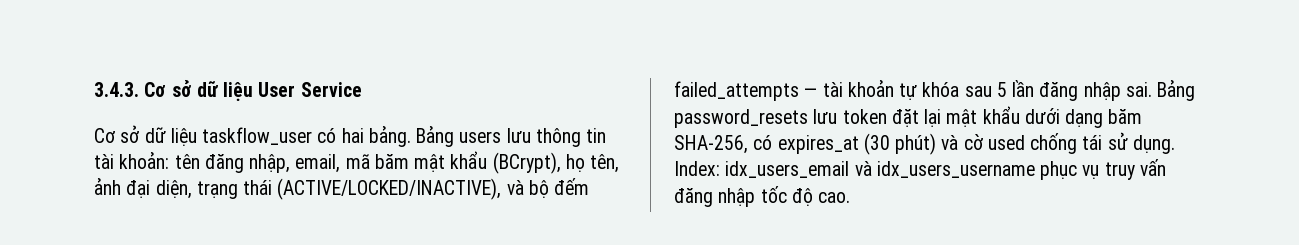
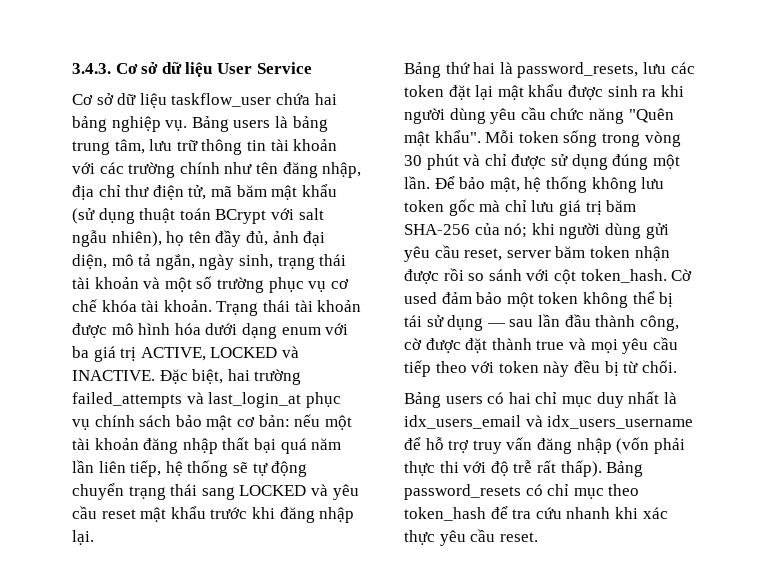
[317,126,607,147] [94,151,620,174] [94,178,590,200] [674,80,1196,101] [674,109,838,128] có hai bảng. Bảng users lưu thông tin tài khoản: tên đăng nhập, email, mã băm mật khẩu (BCrypt), họ tên, ảnh đại diện, trạng thái (ACTIVE/LOCKED/INACTIVE), và bộ đếm failed_attempts — tài khoản tự khóa sau 5 lần đăng nhập sai. Bảng password_resets lưu -> [275,93,337,105] [72,116,328,132] [72,139,338,155] [72,162,362,178] [72,184,337,200] [72,208,324,224] [72,230,326,247] [72,254,347,270] [72,276,349,293] [72,299,362,316] [72,323,349,339] [72,346,299,362] [72,369,302,385] [72,392,341,408] [72,414,352,430] [72,437,342,454] [72,460,308,477] [72,483,359,500] [72,506,355,523] [72,530,94,545] [404,62,695,78] chứa hai bảng nghiệp vụ. Bảng users là bảng trung tâm, lưu trữ thông tin tài khoản với các trường chính như tên đăng nhập, địa chỉ thư điện tử, mã băm mật khẩu (sử dụng thuật toán BCrypt với salt ngẫu nhiên), họ tên đầy đủ, ảnh đại diện, mô tả ngắn, ngày sinh, trạng thái tài khoản và một số trường phục vụ cơ chế khóa tài khoản. Trạng thái tài khoản được mô hình hóa dưới dạng enum với ba giá trị ACTIVE, LOCKED và INACTIVE. Đặc biệt, hai trường failed_attempts và last_login_at phục vụ chính sách bảo mật cơ bản: nếu một tài khoản đăng nhập thất bại quá năm lần liên tiếp, hệ thống sẽ tự động chuyển trạng thái sang LOCKED và yêu cầu reset mật khẩu trước khi đăng nhập lại. // Bảng thứ hai là password_resets, lưu các
[1024,108,1143,128] [674,132,1175,155] [674,159,1166,180] [674,186,851,207] dưới dạng băm SHA-256, có expires_at (30 phút) và cờ used chống tái sử dụng. Index: idx_users_email và idx_users_username phục vụ truy vấn đăng nhập tốc độ cao. -> [567,85,684,100] [404,107,674,124] [404,130,681,147] [404,154,680,170] [404,176,665,193] [404,199,637,216] [404,223,669,239] [404,245,670,262] [404,268,693,284] [404,291,674,308] [404,314,679,331] [404,337,678,354] [404,360,677,377] [404,391,677,408] [404,415,694,429] [404,437,685,454] [404,460,644,477] [404,484,640,500] [404,506,668,521] [404,529,538,546] được sinh ra khi người dùng yêu cầu chức năng "Quên mật khẩu". Mỗi token sống trong vòng 30 phút và chỉ được sử dụng đúng một lần. Để bảo mật, hệ thống không lưu token gốc mà chỉ lưu giá trị băm SHA-256 của nó; khi người dùng gửi yêu cầu reset, server băm token nhận được rồi so sánh với cột token_hash. Cờ used đảm bảo một token không thể bị tái sử dụng — sau lần đầu thành công, cờ được đặt thành true và mọi yêu cầu tiếp theo với token này đều bị từ chối. // Bảng users có hai chỉ mục duy nhất là idx_users_email và idx_users_username để hỗ trợ truy vấn đăng nhập (vốn phải thực thi với độ trễ rất thấp). Bảng password_resets có chỉ mục theo token_hash để tra cứu nhanh khi xác thực yêu cầu reset.

